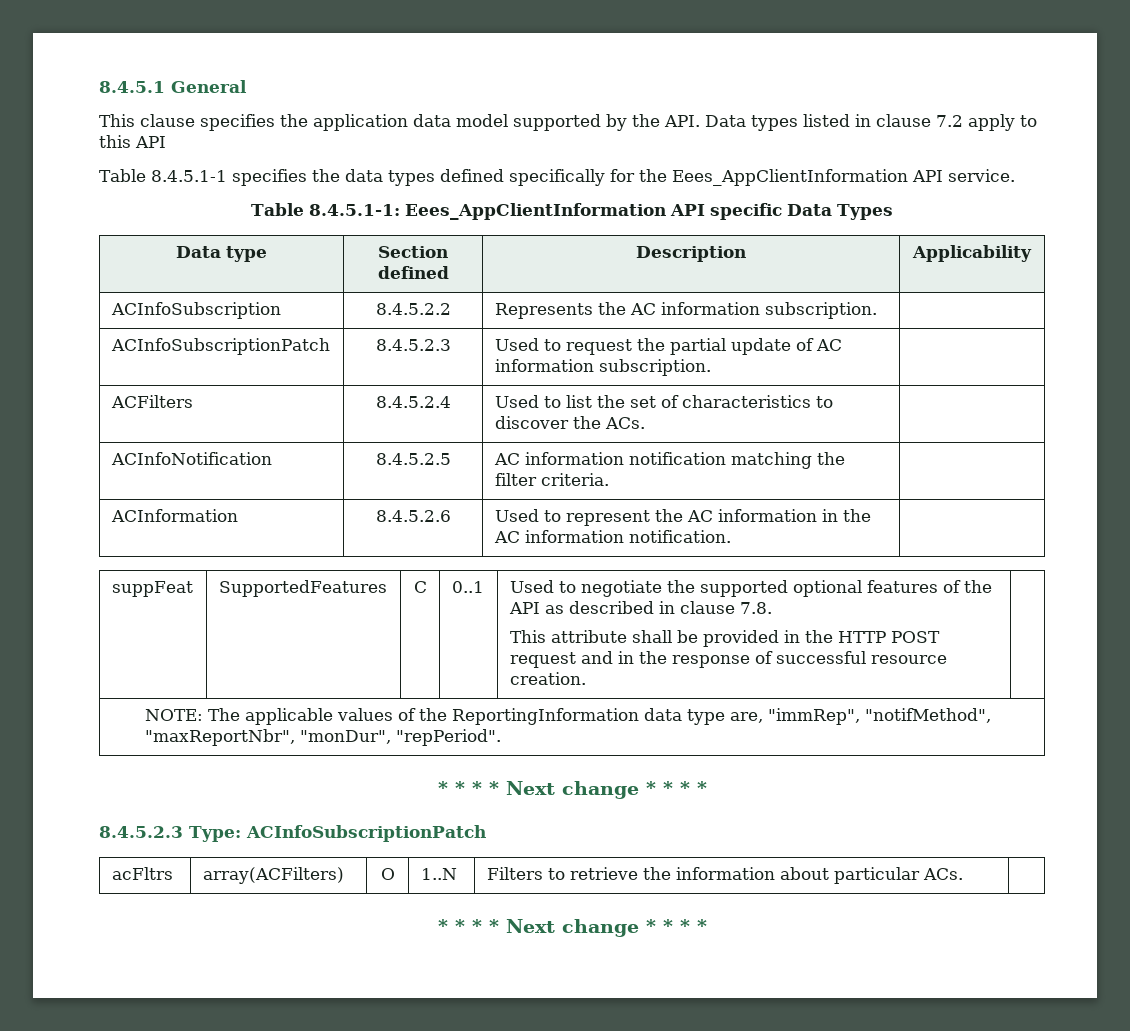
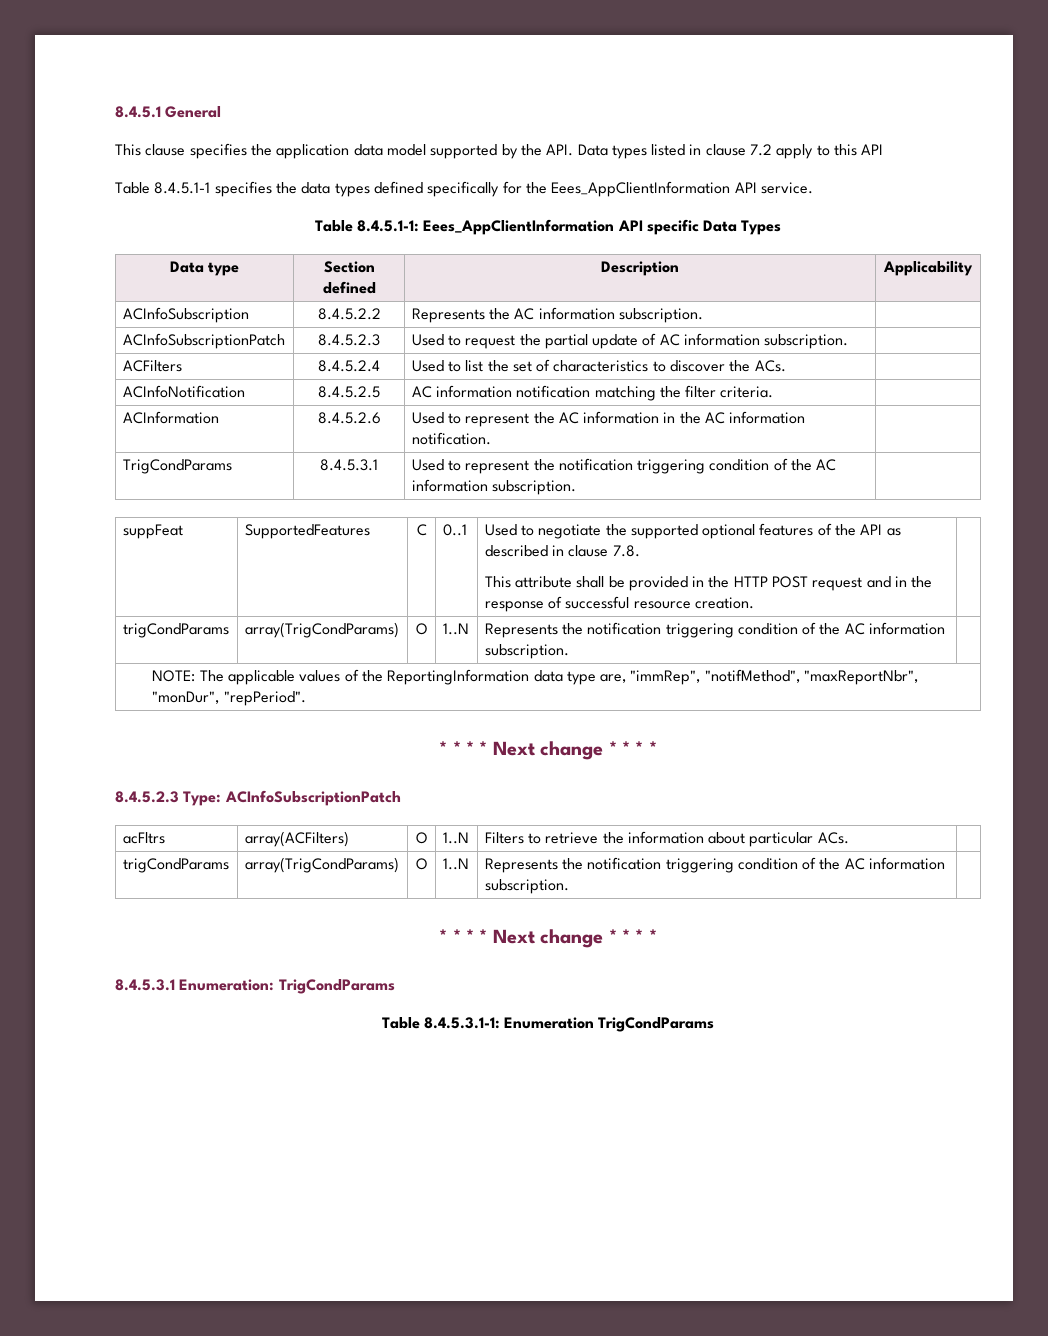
(731, 536) none -> [122,459,232,474] [320,459,378,471] [411,458,837,474] [411,479,576,495] // TrigCondParams | 8.4.5.3.1 | Used to represent the notification triggering condition of the AC information subscription. |
(586, 678) none -> [122,623,229,638] [244,622,399,638] [415,623,428,635] [442,623,469,635] [484,622,946,638] [484,644,569,659] // trigCondParams | array(TrigCondParams) | O | 1..N | Represents the notification triggering condition of the AC information subscription. |
(963, 874) none -> [122,858,229,873] [244,857,399,873] [415,858,428,870] [442,858,469,870] [484,857,946,873] [484,879,569,894] // trigCondParams | array(TrigCondParams) | O | 1..N | Represents the notification triggering condition of the AC information subscription. |
(707, 926) none -> [115,979,395,994] [381,1017,715,1032] // 8.4.5.3.1 Enumeration: TrigCondParams // Table 8.4.5.3.1-1: Enumeration TrigCondParams

